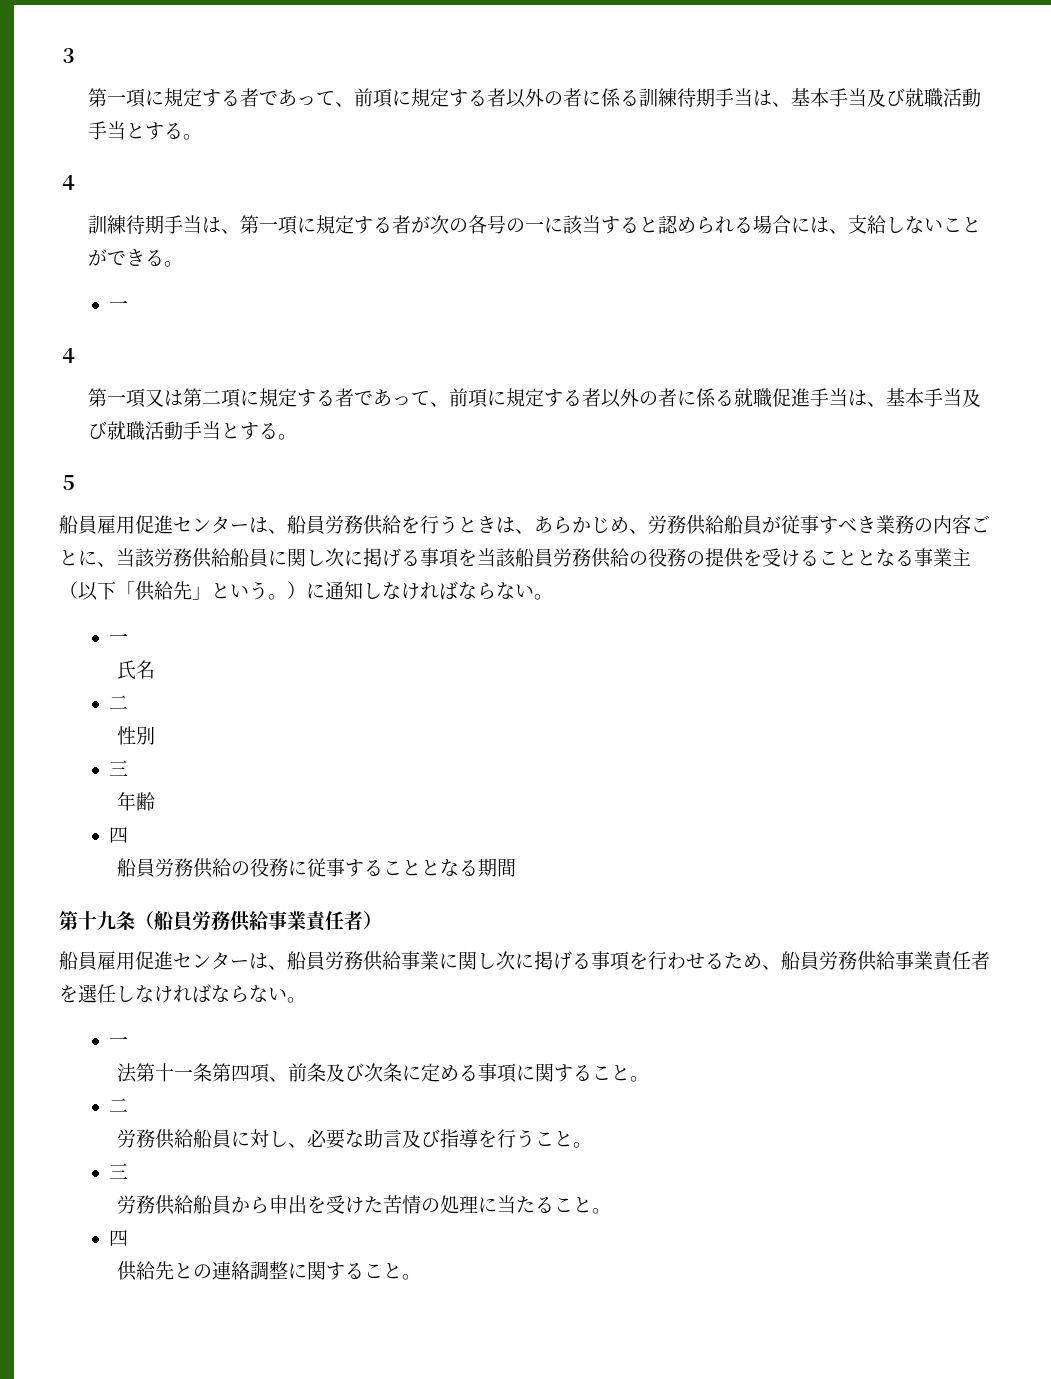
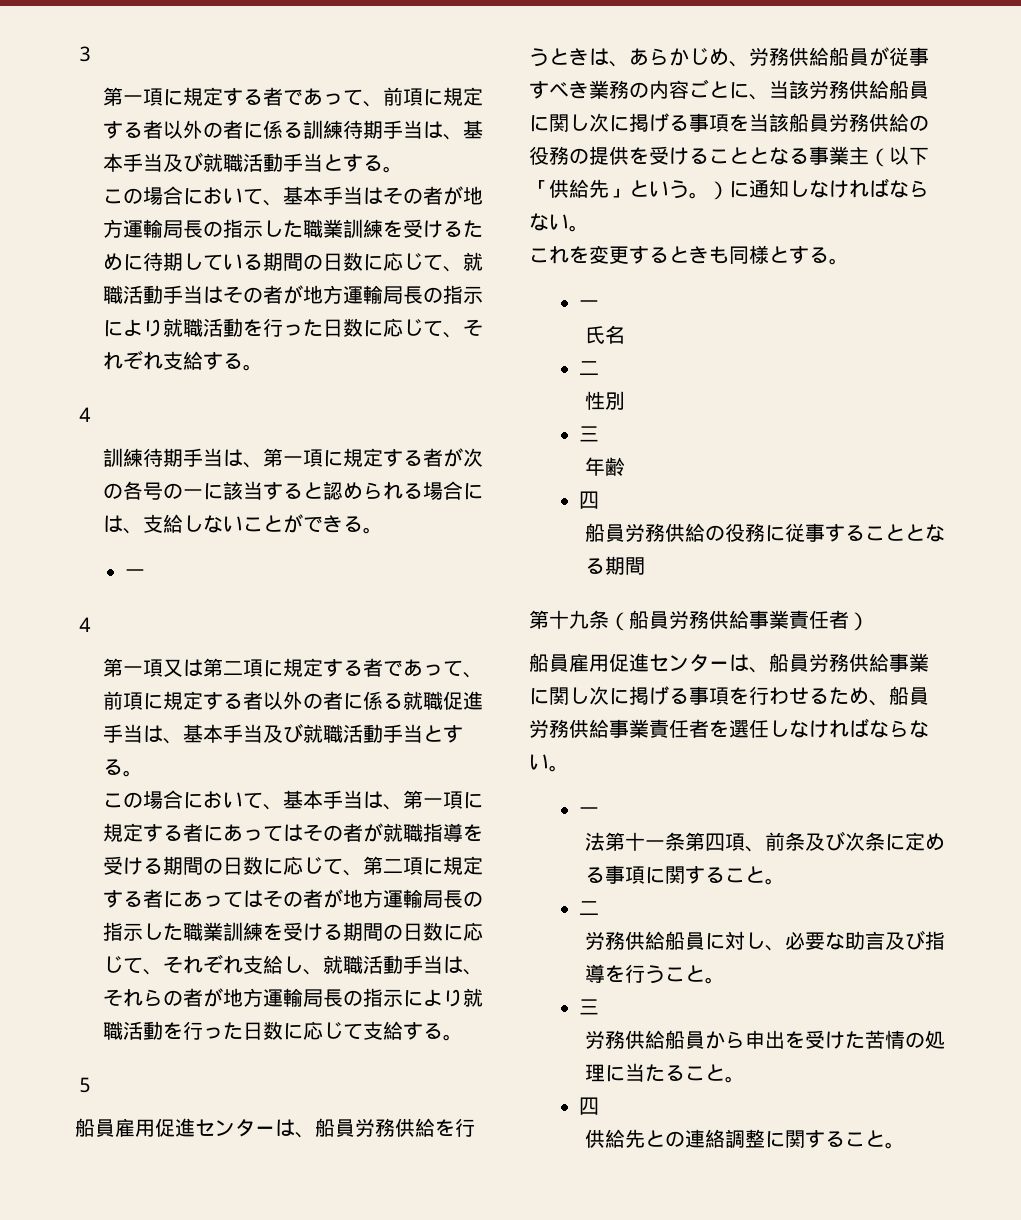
(203, 137) none -> [103,186,484,206] [103,219,484,238] [103,252,484,272] [103,285,484,304] [103,318,484,338] [103,350,264,371] // この場合において、基本手当はその者が地方運輸局長の指示した職業訓練を受けるために待期している期間の日数に応じて、就職活動手当はその者が地方運輸局長の指示により就職活動を行った日数に応じて、それぞれ支給する。
(298, 437) none -> [103,790,484,810] [103,823,484,842] [103,856,484,876] [103,889,484,908] [103,922,484,941] [103,954,484,975] [103,988,484,1007] [103,1021,464,1041] // この場合において、基本手当は、第一項に規定する者にあってはその者が就職指導を受ける期間の日数に応じて、第二項に規定する者にあってはその者が地方運輸局長の指示した職業訓練を受ける期間の日数に応じて、それぞれ支給し、就職活動手当は、それらの者が地方運輸局長の指示により就職活動を行った日数に応じて支給する。
(553, 597) none -> [529,245,849,265] // これを変更するときも同様とする。

